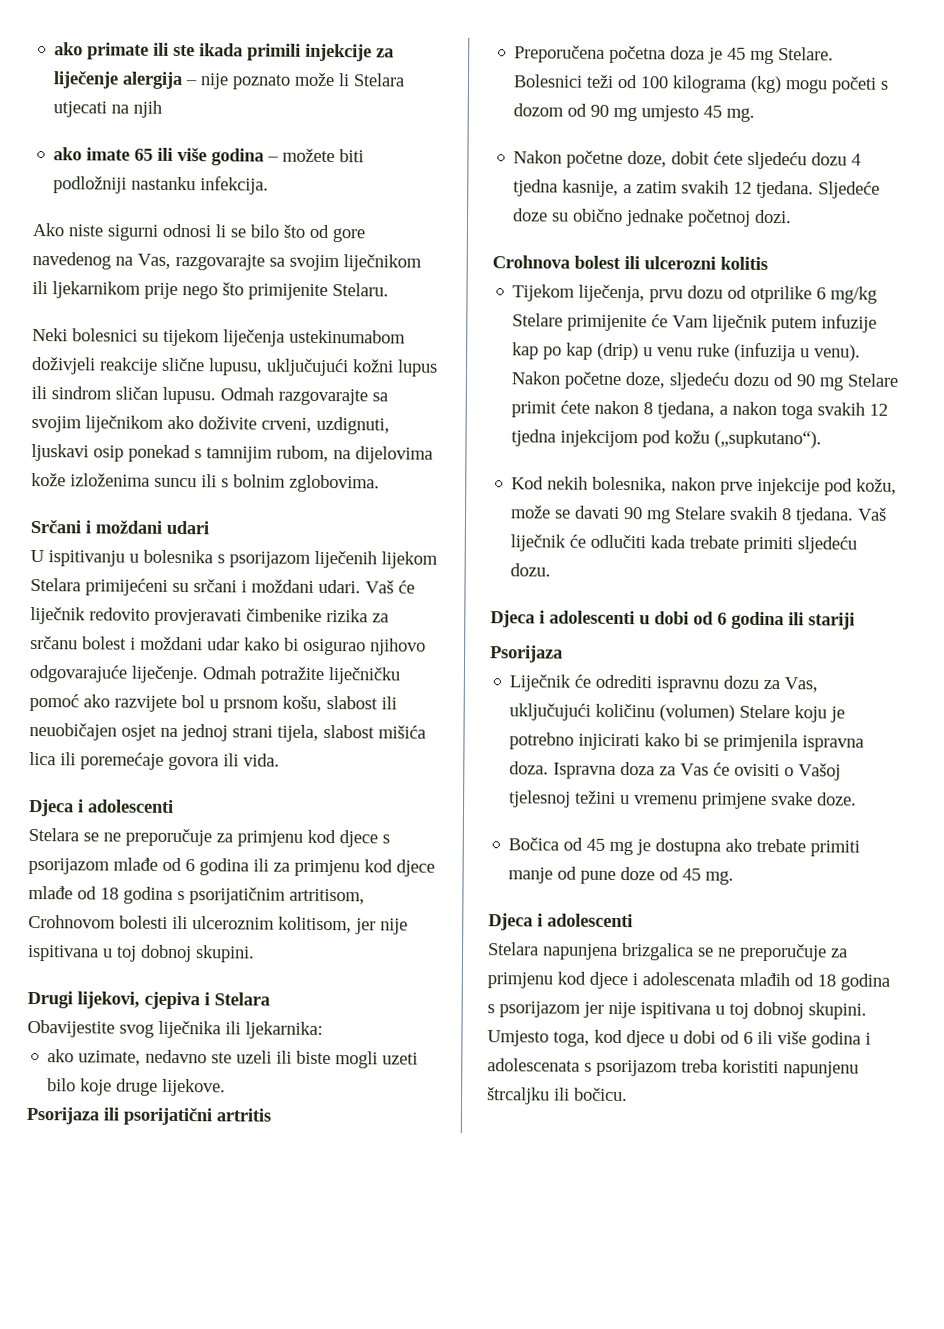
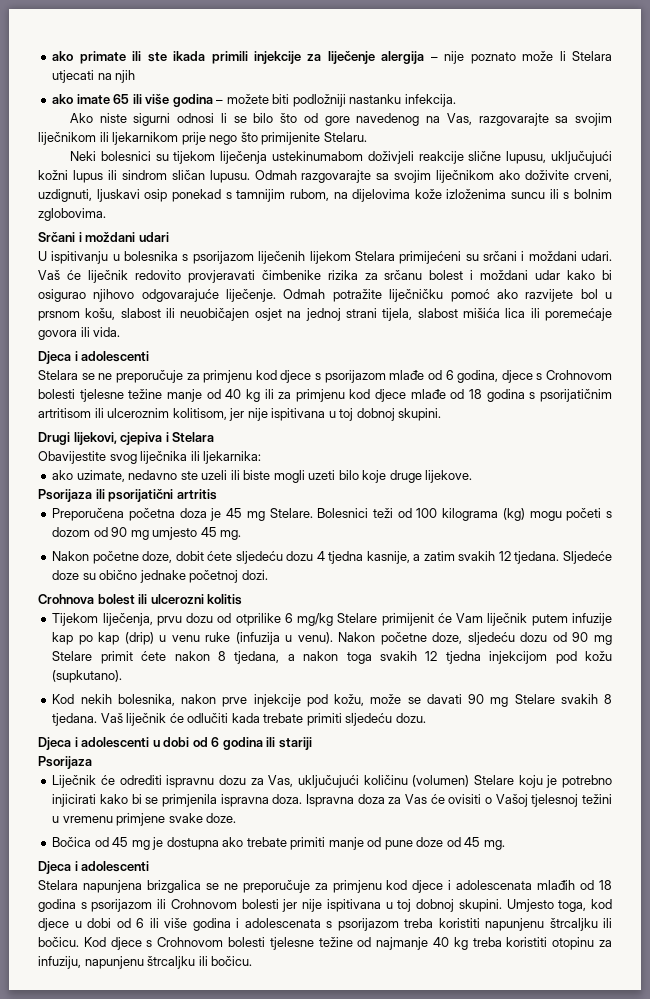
[199,858,249,876] godina -> [457,370,612,383] [38,389,260,402] godina, djece s Crohnovom bolesti tjelesne težine manje od 40 kg
[289,888,365,905] [28,914,168,929] artritisom, Crohnovom bolesti -> [38,408,91,418] artritisom
[567,314,648,332] primijenite -> [381,613,434,626] primijenit
[714,430,823,449] („supkutano“). -> [52,670,123,683] (supkutano).
(581, 1009) none -> [157,899,279,909] ili Crohnovom bolesti
(628, 1094) none -> [83,937,612,950] [38,956,253,969] Kod djece s Crohnovom bolesti tjelesne težine od najmanje 40 kg treba koristiti otopinu za infuziju, napunjenu štrcaljku ili bočicu.

